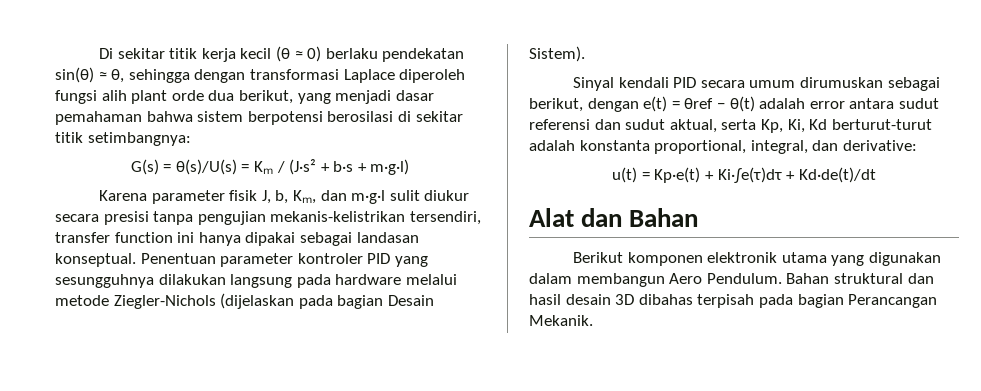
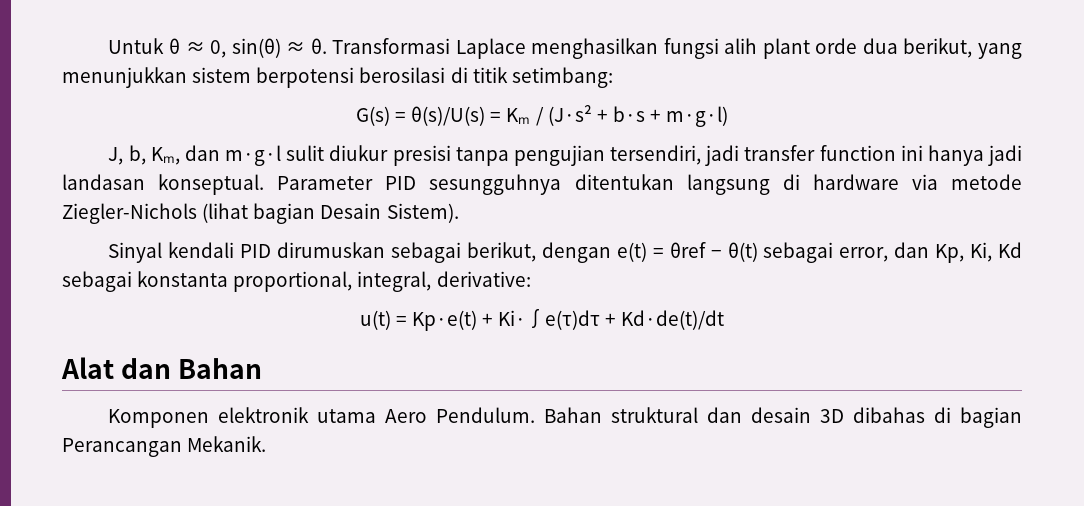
[99,46,465,62] [55,67,466,83] Di sekitar titik kerja kecil (θ ≈ 0) berlaku pendekatan sin(θ) ≈ θ, sehingga dengan transformasi Laplace diperoleh -> [108,38,659,59] Untuk θ ≈ 0, sin(θ) ≈ θ. Transformasi Laplace menghasilkan
[335,90,434,104] [55,111,193,125] menjadi dasar pemahaman bahwa -> [62,67,187,88] menunjukkan
[415,111,463,122] [55,132,191,146] sekitar titik setimbangnya: -> [472,67,613,88] titik setimbang:
[99,190,258,204] Karena parameter fisik -> (729, 116) none
[55,214,99,222] secara -> (389, 153) none
[270,211,481,225] mekanis-kelistrikan tersendiri, -> [610,145,740,166] tersendiri, jadi
[245,232,419,246] [55,253,428,267] [55,274,457,288] [55,293,333,309] dipakai sebagai landasan konseptual. Penentuan parameter kontroler PID yang sesungguhnya dilakukan langsung pada hardware melalui metode Ziegler-Nichols (dijelaskan pada -> [988,145,1023,166] [62,174,1023,195] [62,203,249,224] jadi landasan konseptual. Parameter PID sesungguhnya ditentukan langsung di hardware via metode Ziegler-Nichols (lihat
[700,80,796,88] secara umum -> (272, 251) none
[759,98,939,109] [529,119,757,133] adalah error antara sudut referensi dan sudut aktual, serta -> [763,242,930,263] sebagai error, dan
[831,119,932,130] [529,140,575,151] berturut-turut adalah -> [62,271,132,292] sebagai
[812,140,839,151] dan -> (432, 281) none
[573,252,941,266] [529,273,665,287] Berikut komponen elektronik utama yang digunakan dalam membangun -> [108,407,377,428] Komponen elektronik utama
[529,294,561,305] hasil -> (743, 415) none
[697,294,793,308] terpisah pada -> [934,407,952,423] di

